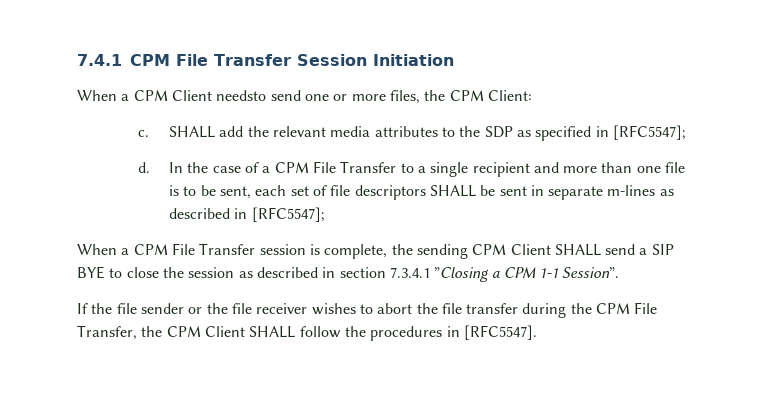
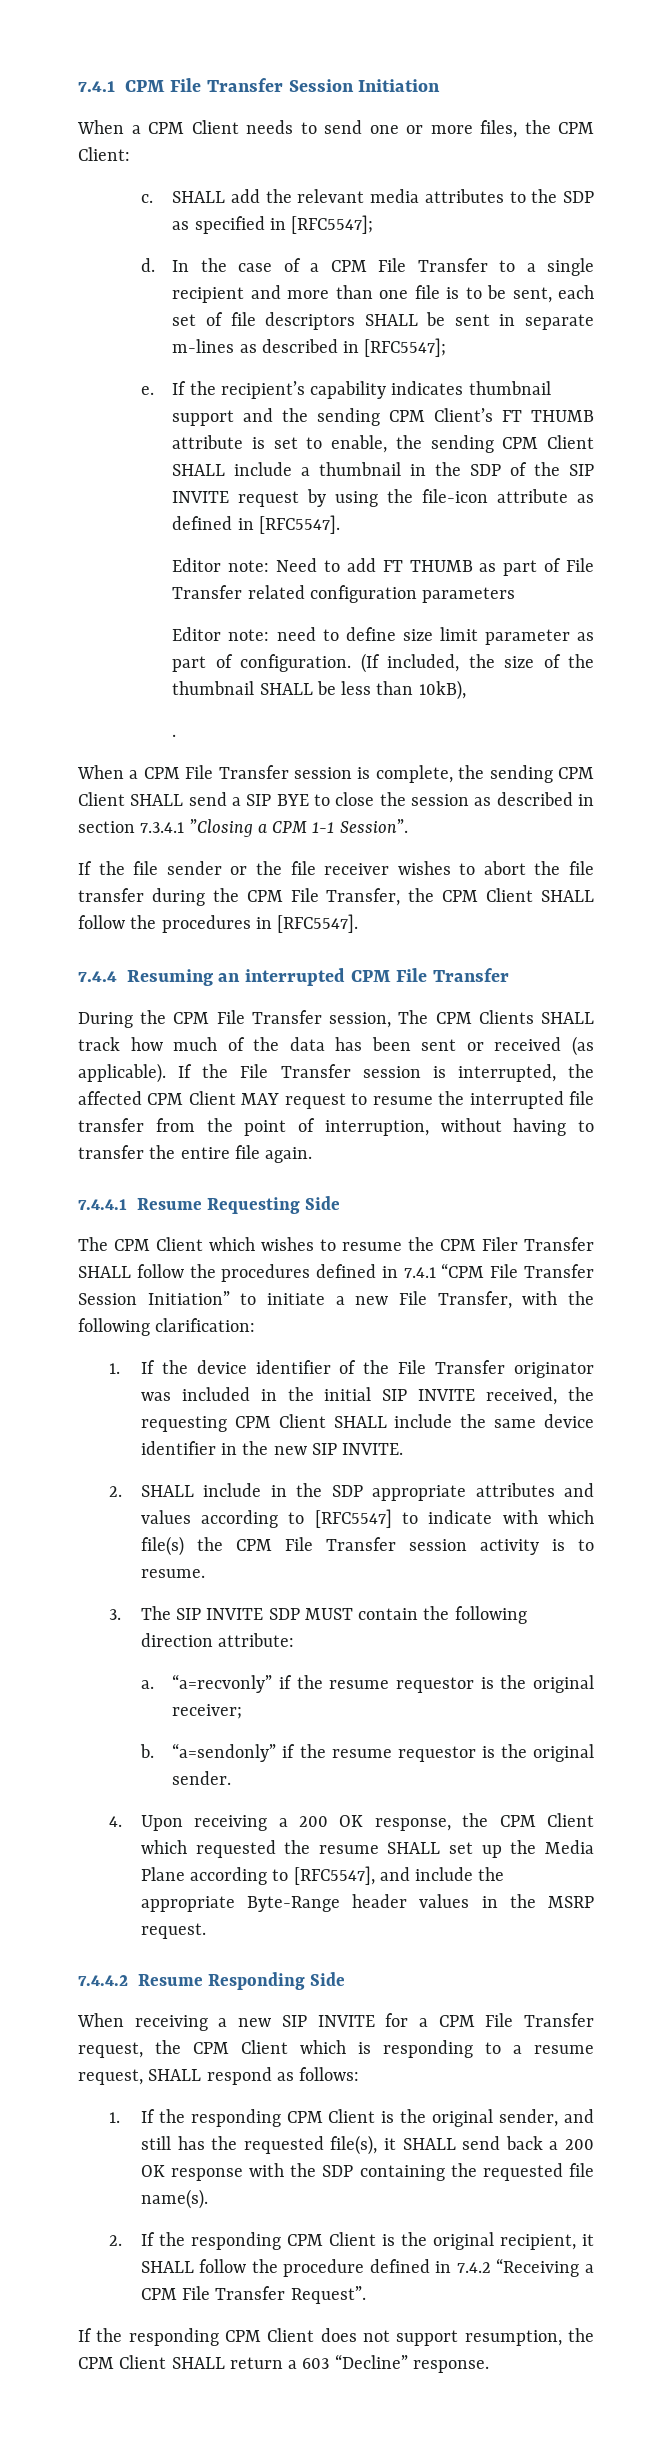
[216,90,267,101] needsto -> [246,120,317,134] needs to
(325, 214) none -> [140,381,551,399] [172,408,594,426] [172,435,594,453] [172,462,594,476] [172,489,594,507] [172,515,340,534] [172,558,595,576] [172,585,516,603] [172,627,594,645] [172,653,594,673] [172,680,466,700] [172,734,177,737] // e. If the recipient’s capability indicates thumbnail support and the sending CPM Client’s FT THUMB attribute is set to enable, the sending CPM Client SHALL include a thumbnail in the SDP of the SIP INVITE request by using the file-icon attribute as defined in [RFC5547]. // Editor note: Need to add FT THUMB as part of File Transfer related configuration parameters // Editor note: need to define size limit parameter as part of configuration. (If included, the size of the thumbnail SHALL be less than 10kB), // .
(537, 332) none -> [78,968,510,986] [78,1010,594,1028] [78,1036,594,1056] [78,1063,594,1083] [78,1091,595,1109] [78,1118,594,1136] [78,1145,313,1163] [78,1196,341,1214] [78,1237,594,1251] [78,1263,594,1282] [78,1291,595,1309] [78,1318,256,1336] [109,1360,594,1378] [140,1387,594,1405] [140,1414,594,1432] [140,1441,404,1455] [109,1483,594,1501] [140,1509,594,1528] [140,1536,594,1556] [140,1569,205,1578] [109,1606,527,1624] [140,1633,295,1647] [140,1674,594,1693] [172,1704,243,1719] [139,1743,594,1762] [172,1771,232,1785] [109,1813,594,1831] [140,1840,594,1858] [140,1866,505,1885] [140,1894,595,1912] [140,1923,206,1939] [78,1972,346,1990] [77,2013,594,2031] [78,2040,594,2058] [78,2067,360,2085] [109,2109,595,2127] [140,2135,595,2155] [140,2163,594,2181] [140,2189,208,2209] [109,2232,594,2250] [140,2258,594,2277] [140,2286,366,2304] [78,2328,594,2346] [78,2354,489,2373] // 7.4.4 Resuming an interrupted CPM File Transfer // During the CPM File Transfer session, The CPM Clients SHALL track how much of the data has been sent or received (as applicable). If the File Transfer session is interrupted, the affected CPM Client MAY request to resume the interrupted file transfer from the point of interruption, without having to transfer the entire file again. // 7.4.4.1 Resume Requesting Side // The CPM Client which wishes to resume the CPM Filer Transfer SHALL follow the procedures defined in 7.4.1 “CPM File Transfer Session Initiation” to initiate a new File Transfer, with the following clarification: // 1. If the device identifier of the File Transfer originator was included in the initial SIP INVITE received, the requesting CPM Client SHALL include the same device identifier in the new SIP INVITE. // 2. SHALL include in the SDP appropriate attributes and values according to [RFC5547] to indicate with which file(s) the CPM File Transfer session activity is to resume. // 3. The SIP INVITE SDP MUST contain the following direction attribute: // a. “a=recvonly” if the resume requestor is the original receiver; // b. “a=sendonly” if the resume requestor is the original sender. // 4. Upon receiving a 200 OK response, the CPM Client which requested the resume SHALL set up the Media Plane according to [RFC5547], and include the appropriate Byte-Range header values in the MSRP request. // 7.4.4.2 Resume Responding Side // When receiving a new SIP INVITE for a CPM File Transfer request, the CPM Client which is responding to a resume request, SHALL respond as follows: // 1. If the responding CPM Client is the original sender, and still has the requested file(s), it SHALL send back a 200 OK response with the SDP containing the requested file name(s). // 2. If the responding CPM Client is the original recipient, it SHALL follow the procedure defined in 7.4.2 “Receiving a CPM File Transfer Request”. // If the responding CPM Client does not support resumption, the CPM Client SHALL return a 603 “Decline” response.

